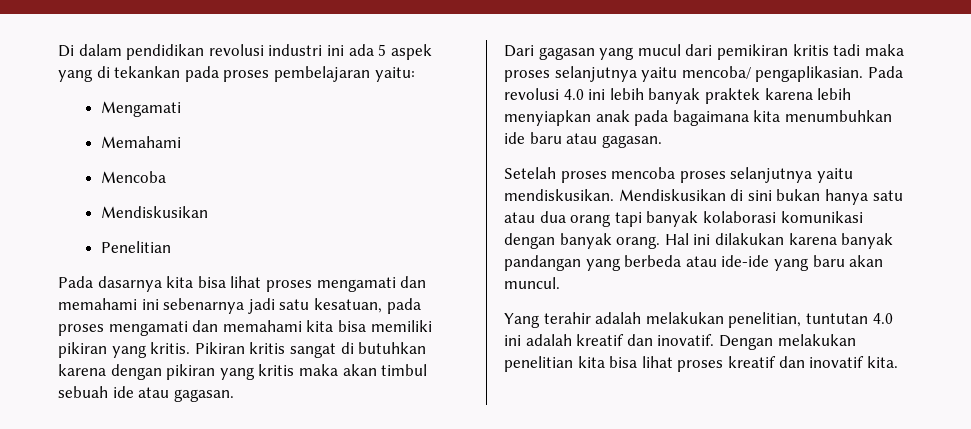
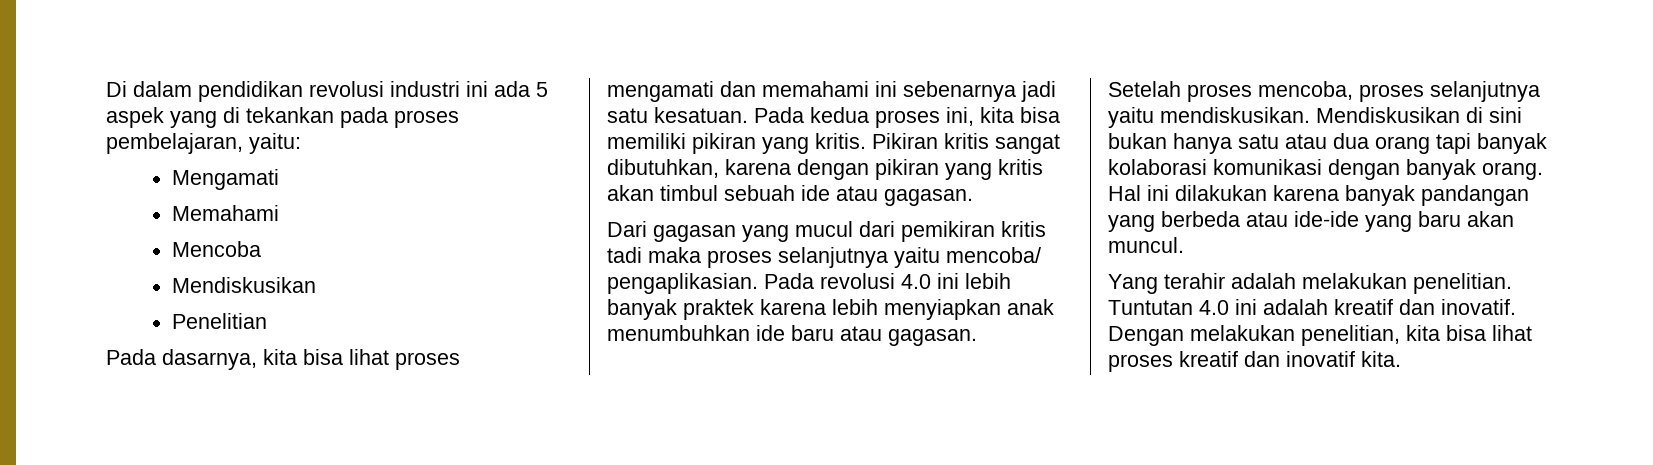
[273,66,370,82] pembelajaran -> [106,133,243,154] pembelajaran,
[97,276,162,292] dasarnya -> [162,349,257,370] dasarnya,
[313,298,421,314] [58,320,302,336] kesatuan, pada proses mengamati dan memahami -> [654,107,974,128] kesatuan. Pada kedua proses ini,
[340,342,427,354] di butuhkan -> [607,159,719,178] dibutuhkan,
[298,364,338,376] maka -> (1043, 167) none
[634,110,781,126] pada bagaimana kita -> (1054, 307) none
[611,167,676,179] mencoba -> [1258,81,1353,100] mencoba,
[728,312,868,328] penelitian, tuntutan -> [1413,273,1512,294] [1108,300,1193,315] penelitian. Tuntutan
[504,356,573,372] penelitian -> [1301,325,1400,346] penelitian,

